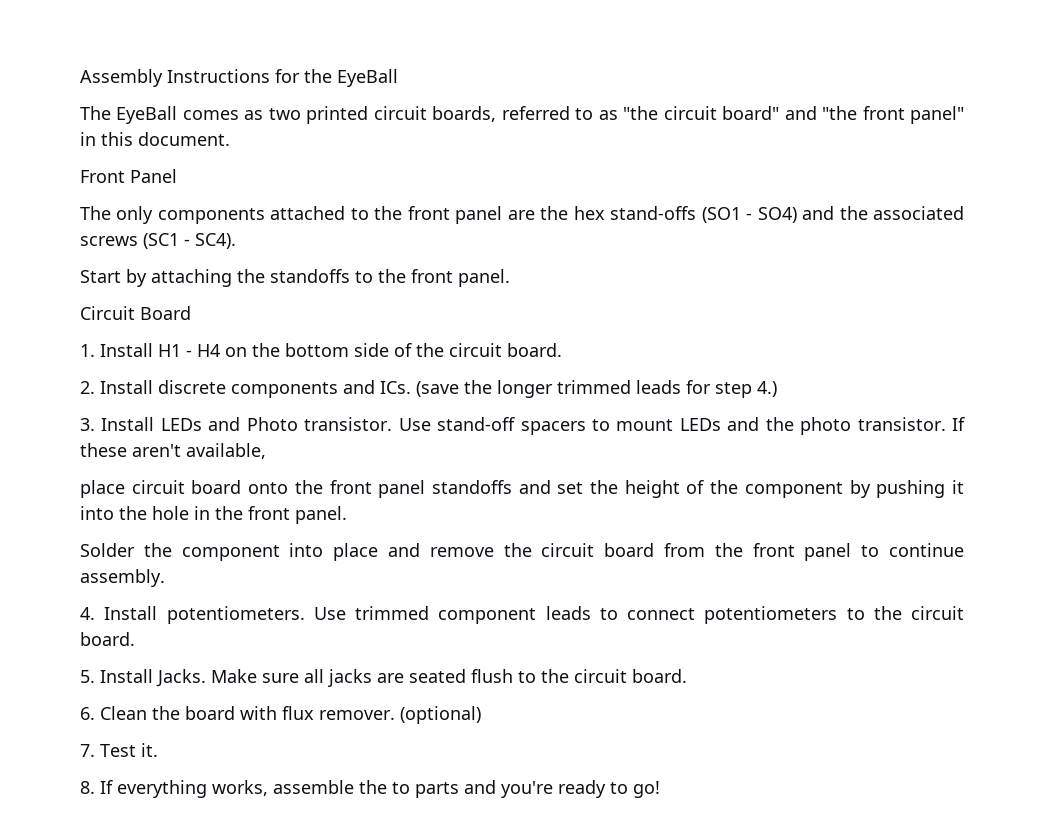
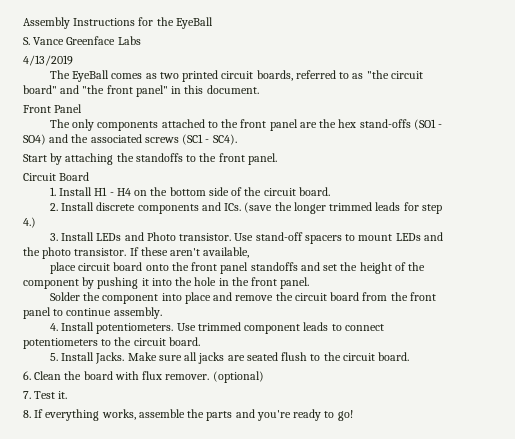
(398, 78) none -> [23,36,141,45] [23,55,73,66] // S. Vance Greenface Labs // 4/13/2019
[392,782,410,794] to -> (205, 413) none

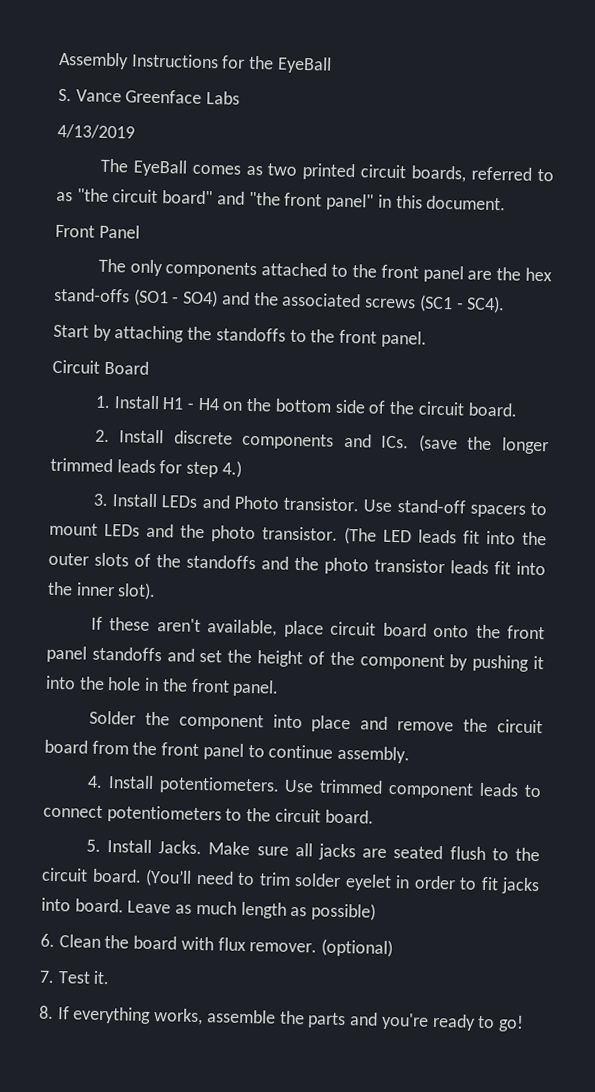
(127, 252) none -> [344,526,547,546] [48,552,546,576] [47,581,157,601] (The LED leads fit into the outer slots of the standoffs and the photo transistor leads fit into the inner slot). //
(250, 252) // -> (278, 628) none
(410, 356) none -> [145,868,540,895] [41,897,377,921] (You’ll need to trim solder eyelet in order to fit jacks into board. Leave as much length as possible)

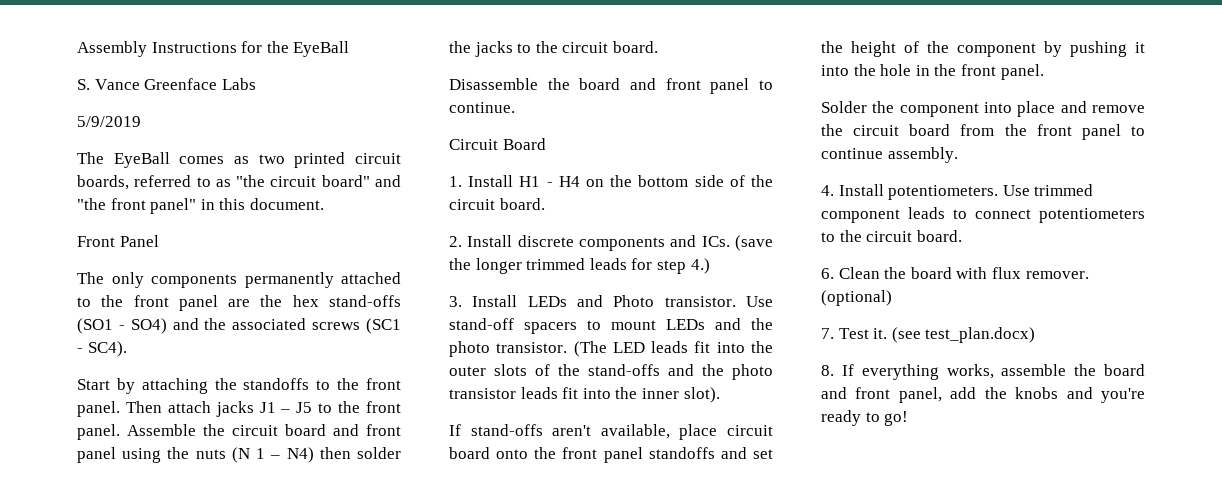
[57,123,135,140] 4/13/2019 -> [77,116,141,127] 5/9/2019
(258, 270) none -> [244,272,334,288] permanently
(427, 339) none -> [125,401,401,417] [77,424,401,440] [77,447,402,463] [449,41,658,57] [449,78,773,94] [449,102,515,113] Then attach jacks J1 – J5 to the front panel. Assemble the circuit board and front panel using the nuts (N 1 – N4) then solder the jacks to the circuit board. // Disassemble the board and front panel to continue.
[186,554,256,570] standoffs -> [588,364,660,376] stand-offs
[109,617,151,631] these -> [470,424,543,436] stand-offs
[85,839,540,862] [41,867,540,895] [41,897,377,921] // 5. Install Jacks. Make sure all jacks are seated flush to the circuit board. (You’ll need to trim solder eyelet in order to fit jacks into board. Leave as much length as possible) -> (962, 236) none
(111, 977) none -> [891,327,1036,343] (see test_plan.docx)
[307,1012,347,1029] parts -> [1104,364,1145,376] [821,387,1059,403] board and front panel, add the knobs

